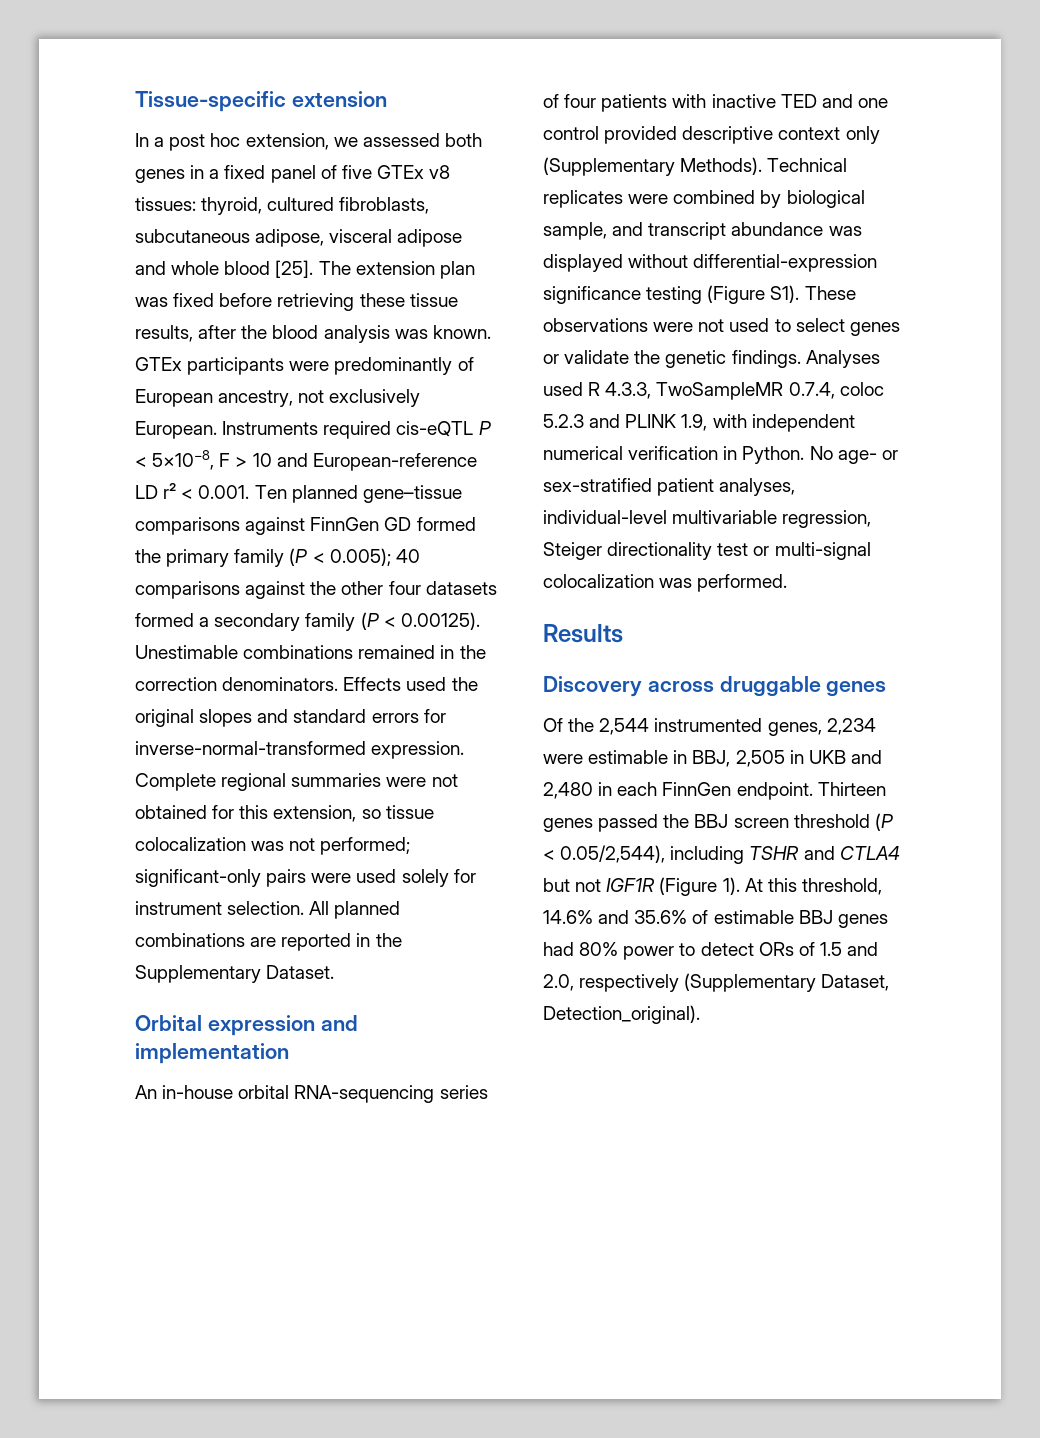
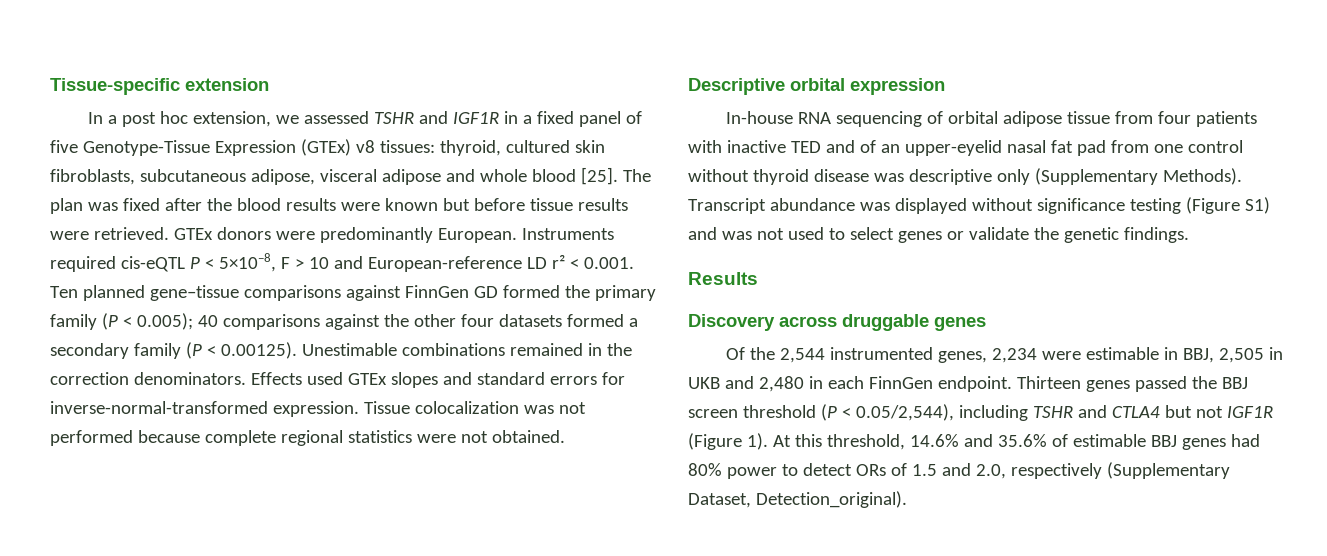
[444,133,482,147] [135,169,185,183] both genes -> [374,111,500,124] TSHR and IGF1R
[376,165,424,179] GTEx -> [82,139,351,156] Genotype-Tissue Expression (GTEx)
(335, 204) none -> [574,140,605,153] skin
[355,261,435,275] extension -> (651, 175) none
[219,293,458,311] [135,325,491,343] [135,357,474,375] [135,389,421,407] before retrieving these tissue results, after the blood analysis was known. GTEx participants were predominantly of European ancestry, not exclusively -> [164,198,628,211] [50,227,433,243] after the blood results were known but before tissue results were retrieved. GTEx donors were predominantly
[451,677,478,691] [135,709,194,727] the original -> [347,373,387,385] GTEx
[135,773,458,791] [135,805,434,822] [135,837,411,855] [135,869,476,887] [135,901,401,919] [135,933,402,951] [135,965,335,983] [135,1015,358,1036] [135,1043,289,1064] [135,1085,488,1103] [543,94,559,108] Complete regional summaries were not obtained for this extension, so tissue colocalization was not performed; significant-only pairs were used solely for instrument selection. All planned combinations are reported in the Supplementary Dataset. // Orbital expression and implementation // An in-house orbital RNA-sequencing series of -> [363,401,586,414] [50,430,565,446] [688,78,945,95] [726,111,1154,127] Tissue colocalization was not performed because complete regional statistics were not obtained. // Descriptive orbital expression // In-house RNA sequencing of orbital adipose tissue from
[857,98,888,108] [543,126,880,144] [543,157,848,176] [543,190,865,208] [543,222,727,240] one control provided descriptive context only (Supplementary Methods). Technical replicates were combined by biological sample, and transcript -> [859,140,1243,156] [688,168,1242,185] [688,198,766,214] of an upper-eyelid nasal fat pad from one control without thyroid disease was descriptive only (Supplementary Methods). Transcript
[693,254,878,272] differential-expression -> (1033, 204) none
[770,285,856,303] [543,318,694,332] S1). These observations were -> [1244,197,1270,214] [688,227,752,240] S1) and was
[805,350,880,368] [543,382,884,400] [543,414,855,432] [543,446,898,464] [543,478,796,496] [543,510,872,528] [543,542,871,560] [543,574,788,592] Analyses used R 4.3.3, TwoSampleMR 0.7.4, coloc 5.2.3 and PLINK 1.9, with independent numerical verification in Python. No age- or sex-stratified patient analyses, individual-level multivariable regression, Steiger directionality test or multi-signal colocalization was performed. -> (1189, 235) none

